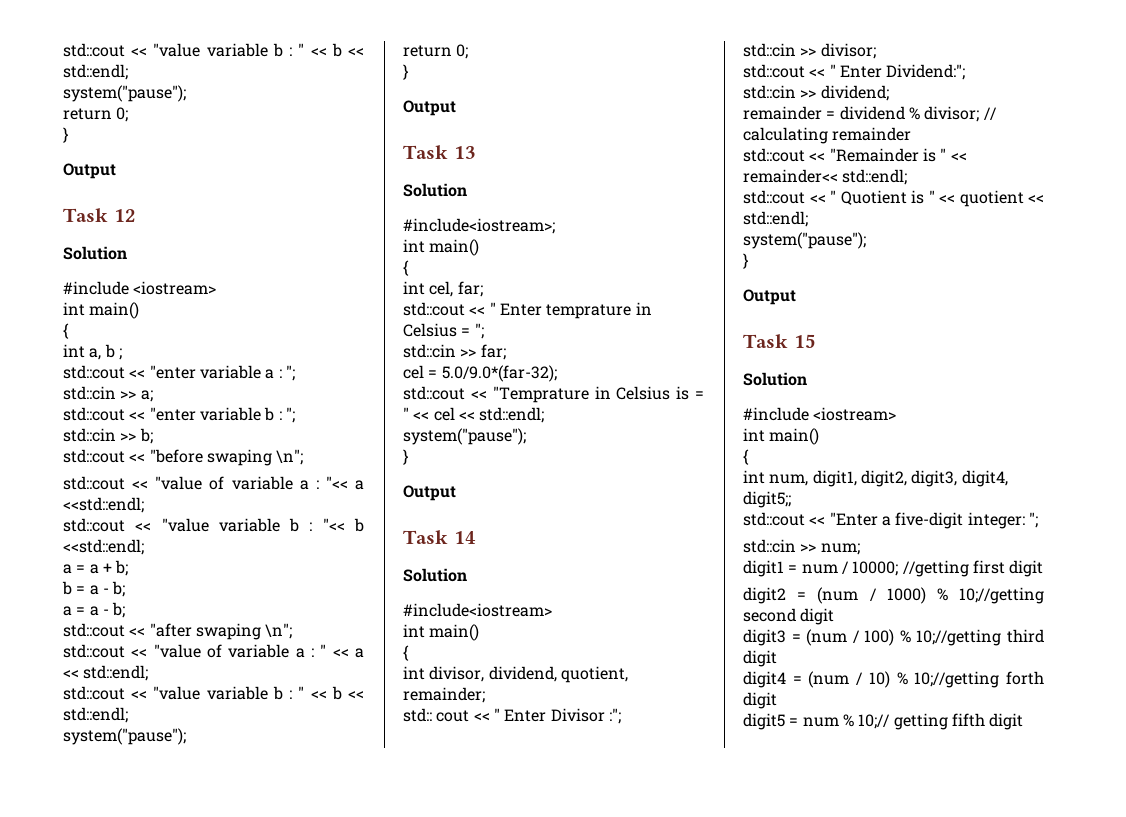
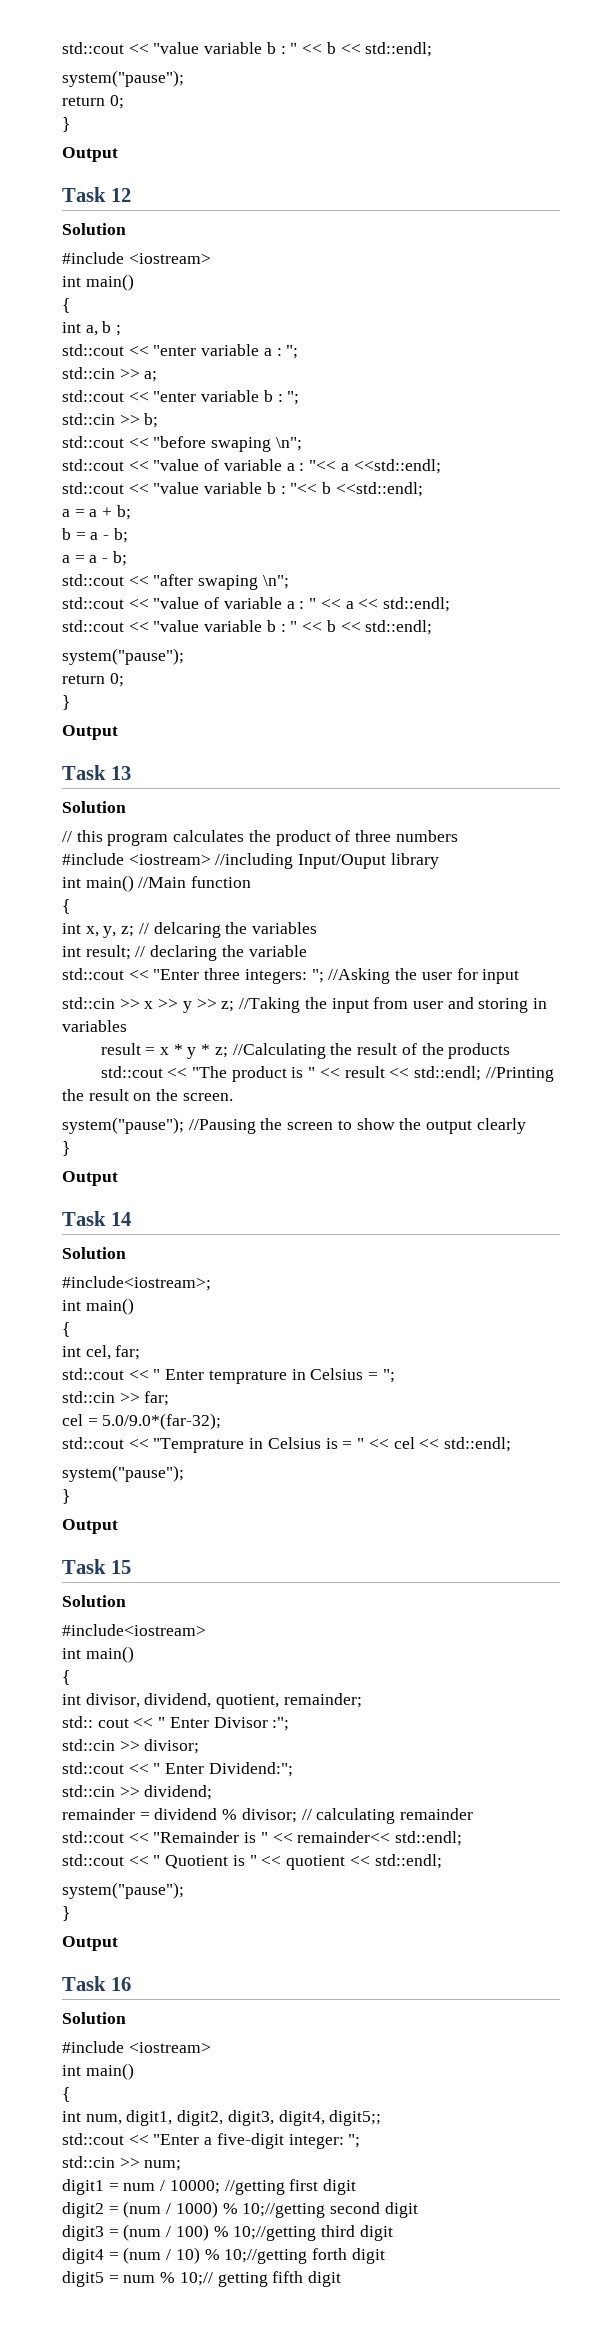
(467, 190) none -> [62,830,458,846] [62,853,439,869] [62,875,252,892] [62,899,70,914] [62,922,318,938] [62,945,307,961] [62,968,520,984] [62,997,548,1013] [62,1020,127,1032] [100,1043,511,1059] [100,1066,554,1082] [62,1089,233,1101] [62,1117,526,1134] [62,1141,70,1156] [62,1171,118,1186] [62,1211,131,1226] [62,1247,126,1259] // // this program calculates the product of three numbers // #include <iostream> //including Input/Ouput library // int main() //Main function // { // int x, y, z; // delcaring the variables // int result; // declaring the variable // std::cout << "Enter three integers: "; //Asking the user for input // std::cin >> x >> y >> z; //Taking the input from user and storing in variables // result = x * y * z; //Calculating the result of the products // std::cout << "The product is " << result << std::endl; //Printing the result on the screen. // system("pause"); //Pausing the screen to show the output clearly // } // Output // Task 14 // Solution
[453,531,476,544] 14 -> [110,1560,131,1574] 15
[793,334,816,348] 15 -> [110,1977,131,1991] 16

